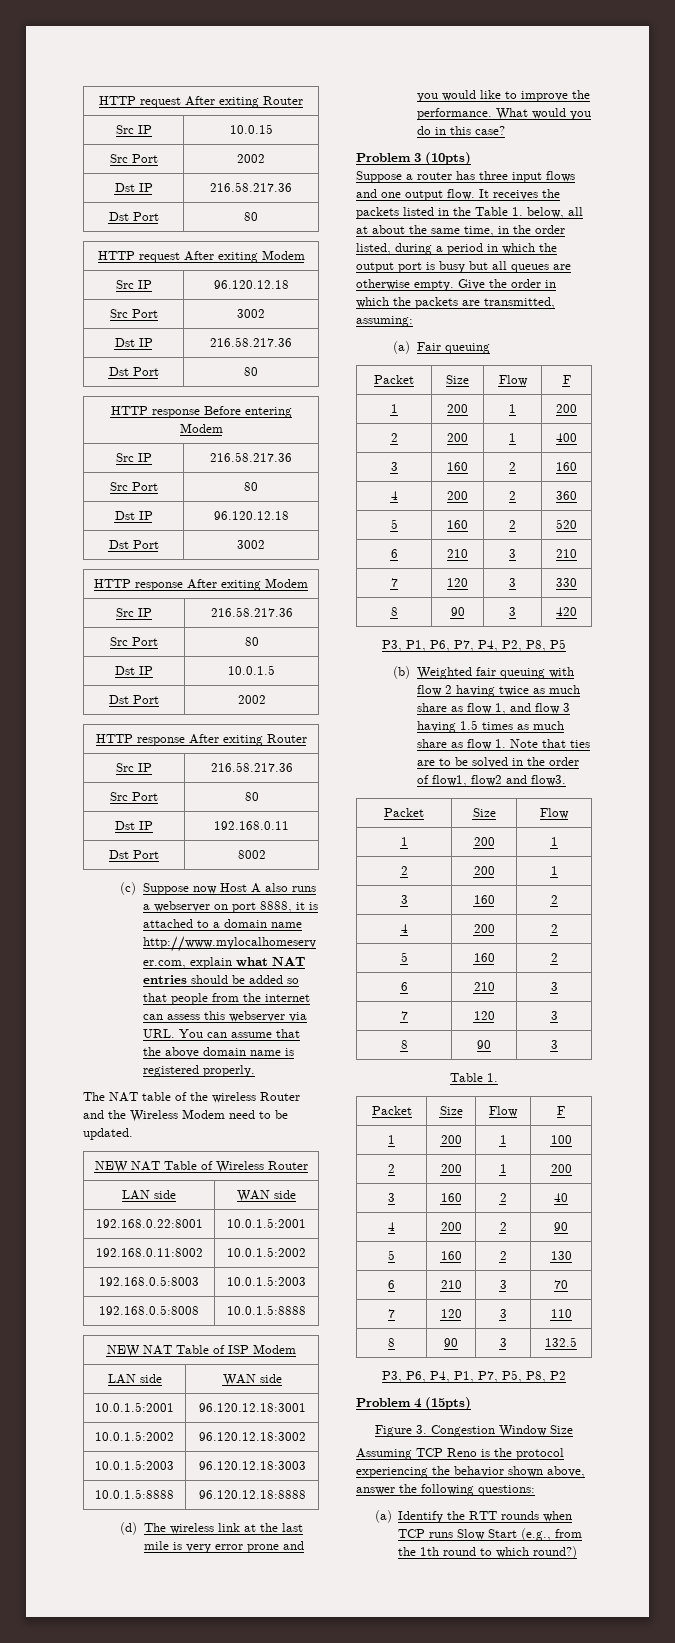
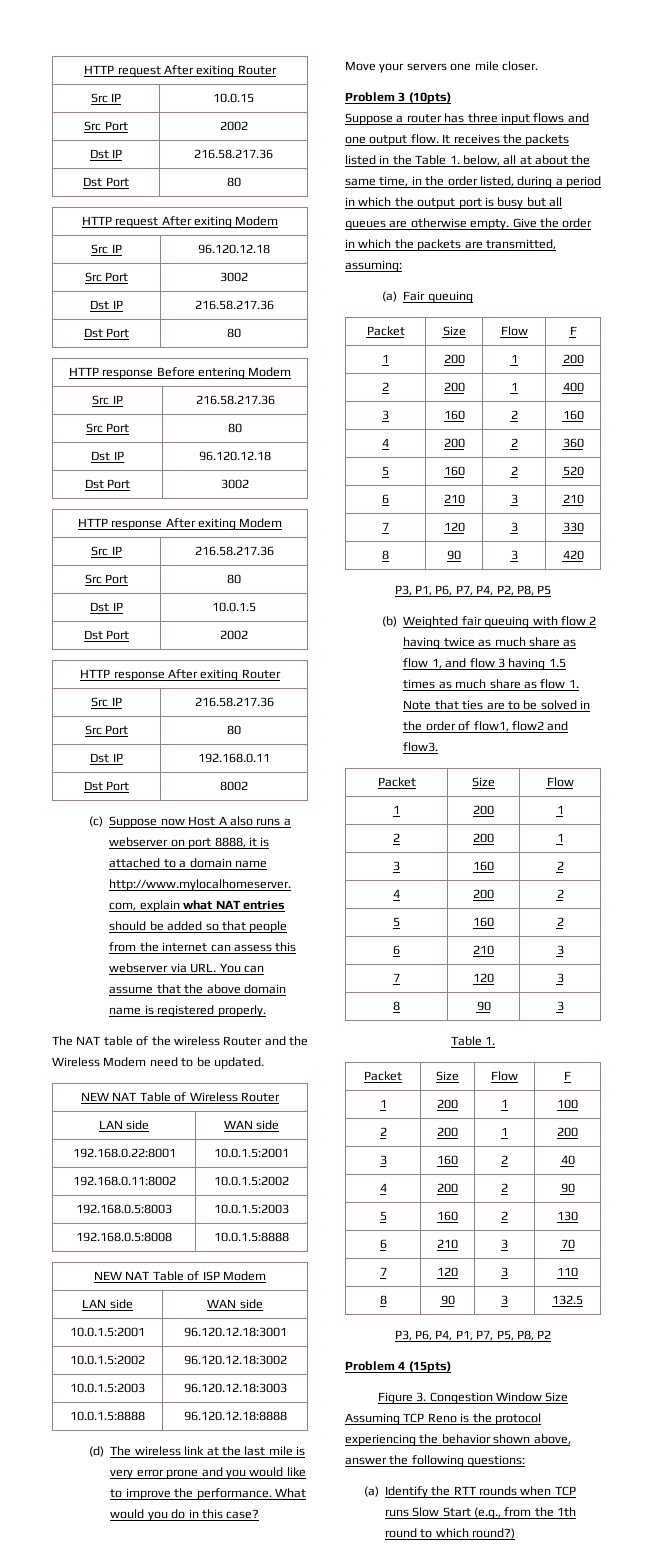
(505, 130) none -> [345,61,538,73] // Move your servers one mile closer.

